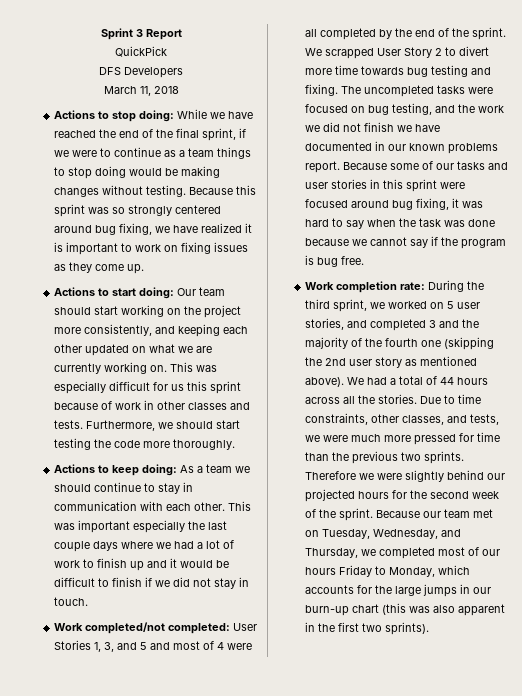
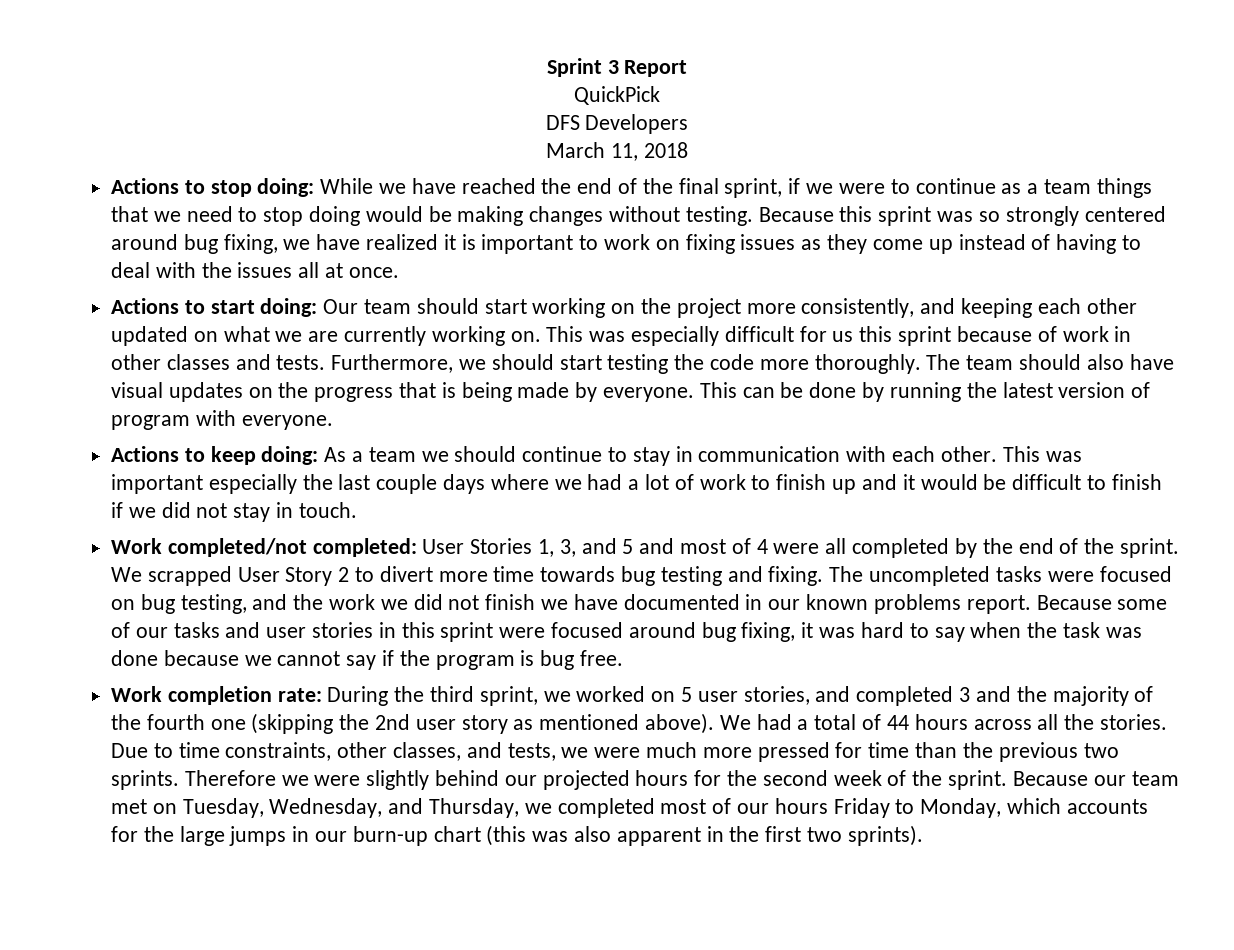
(251, 153) none -> [111,206,233,222] that we need
[126,264,144,274] up. -> [928,234,1141,254] [111,262,399,278] up instead of having to deal with the issues all at once.
(235, 444) none -> [926,354,1174,370] [111,382,1151,402] [111,410,333,430] The team should also have visual updates on the progress that is being made by everyone. This can be done by running the latest version of program with everyone.

